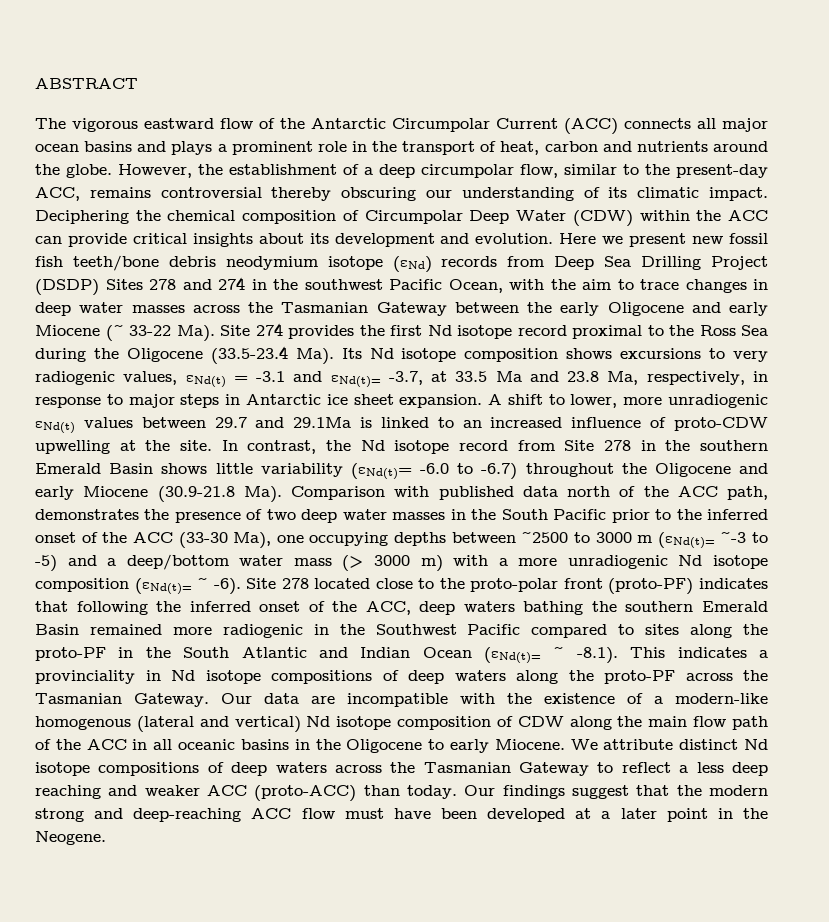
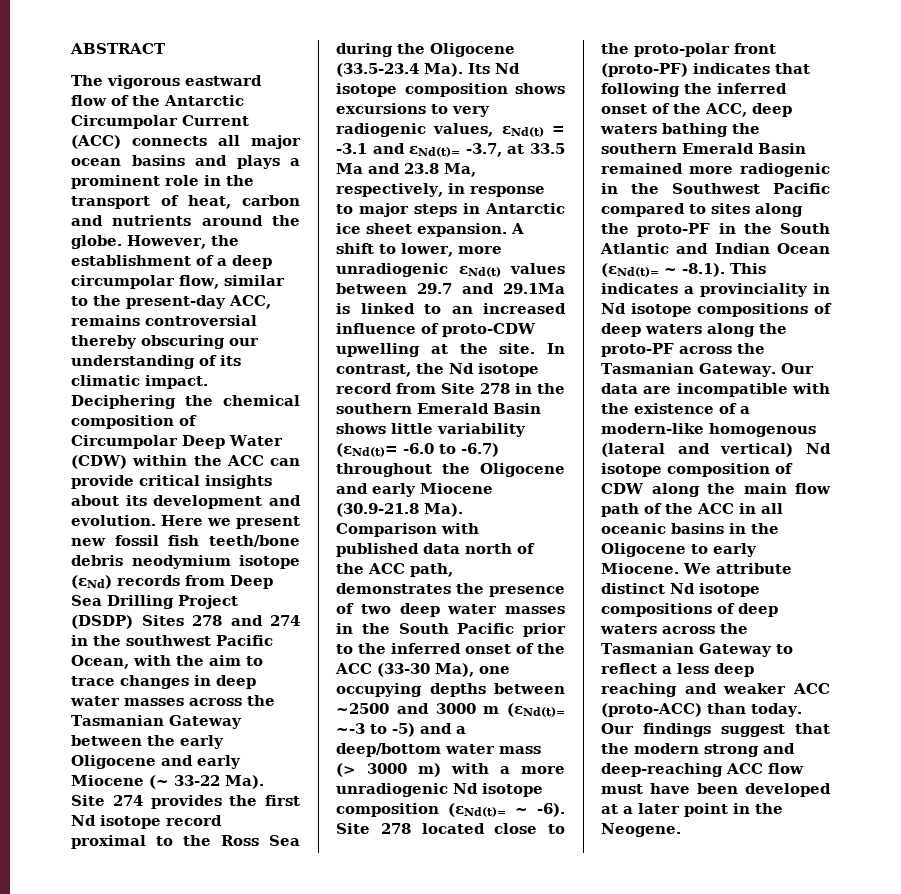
[573,532,590,543] to -> [396,703,429,714] and

